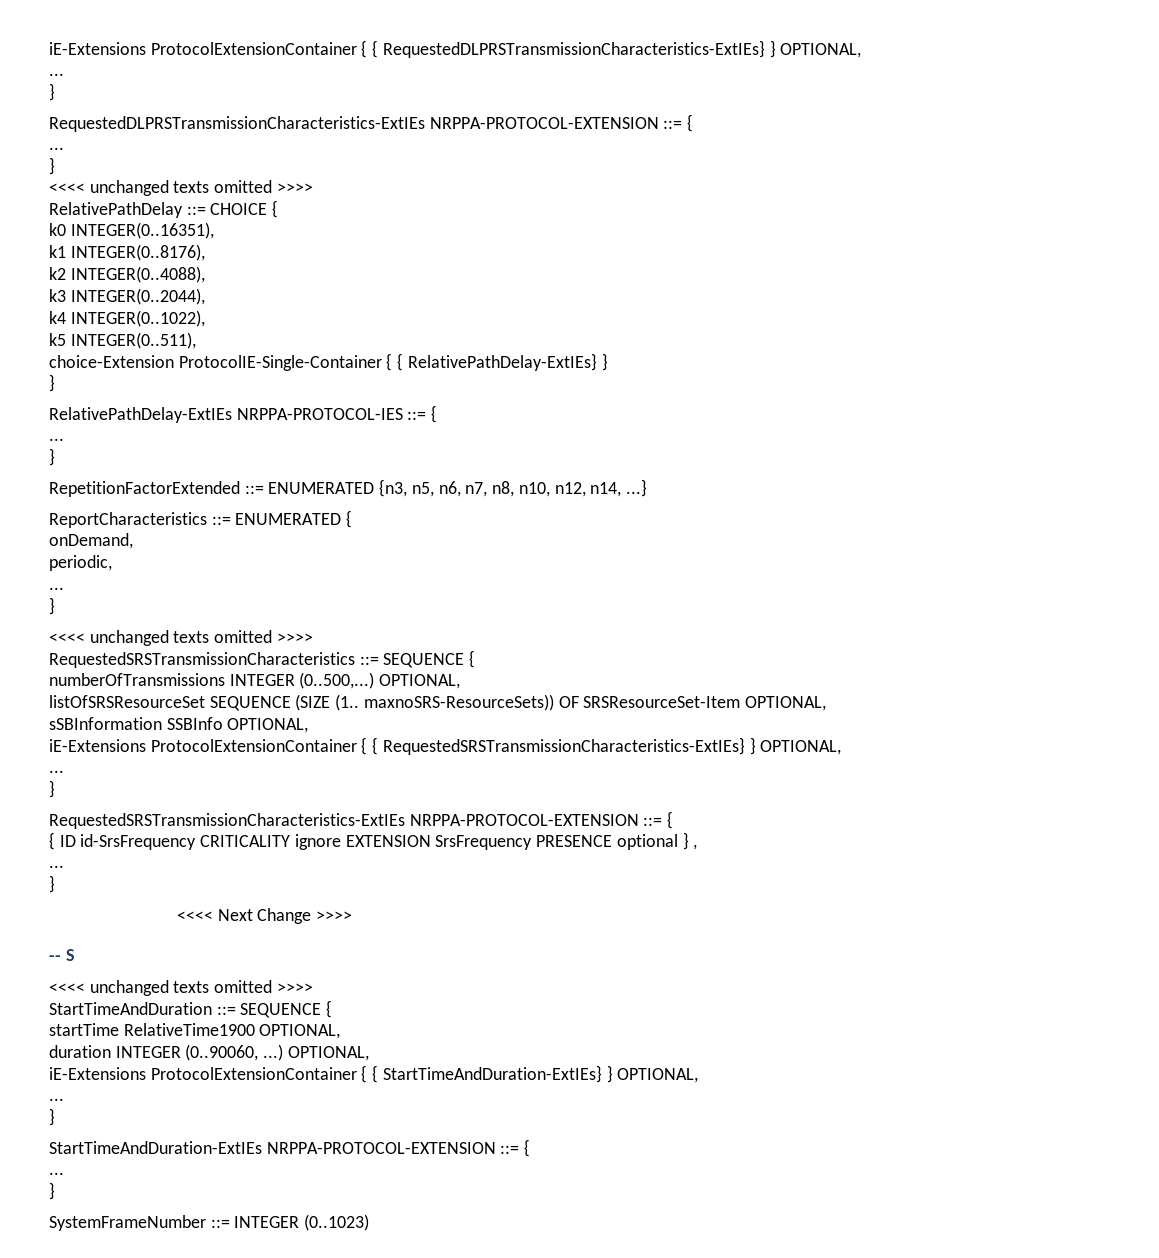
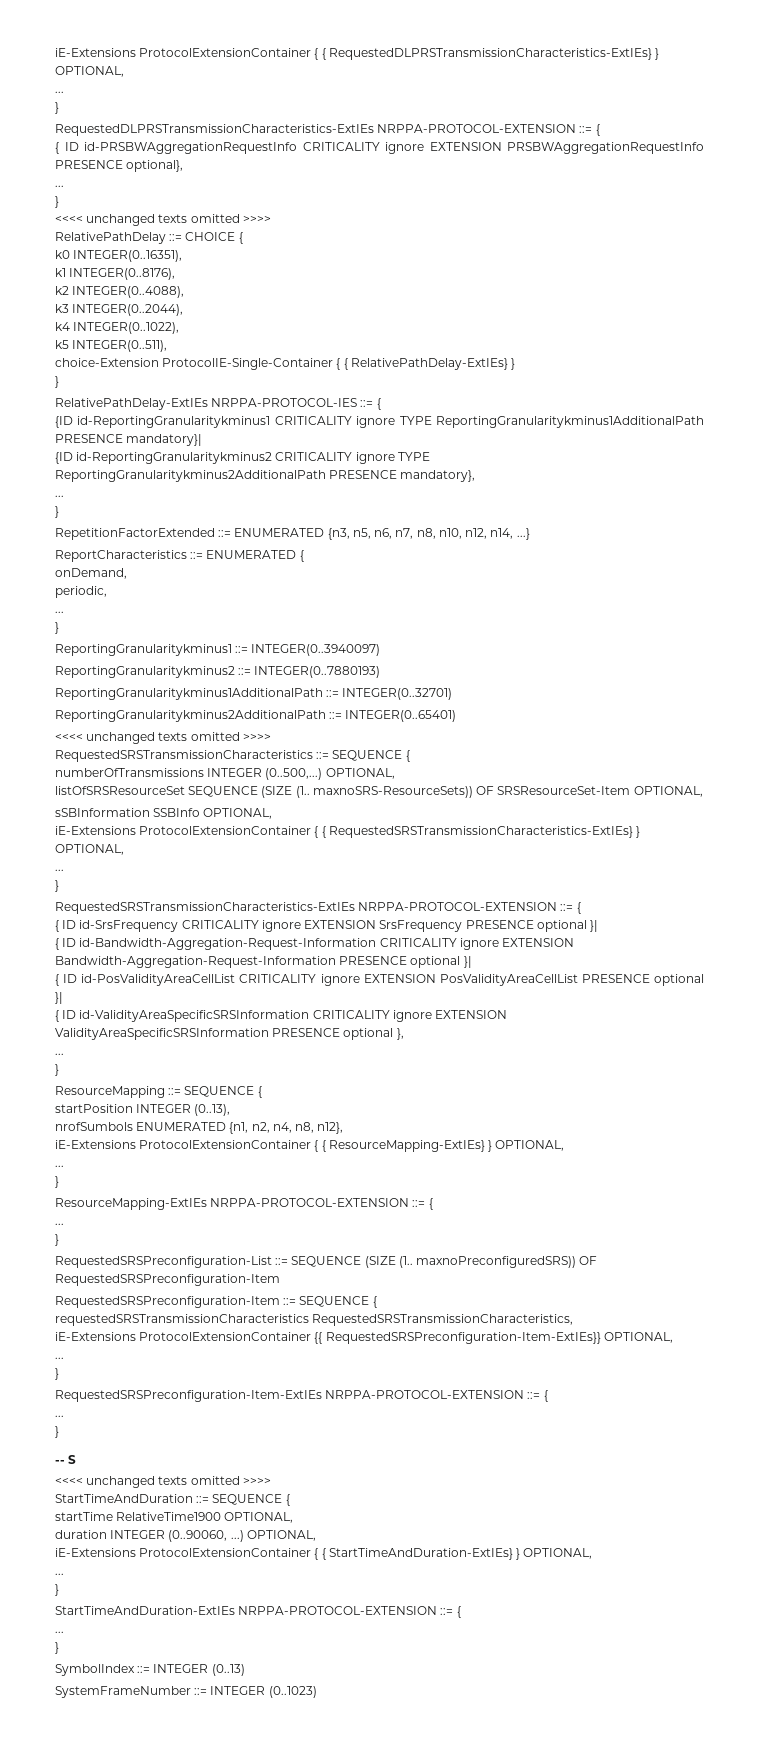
(694, 123) none -> [55,142,704,154] [55,160,184,172] // { ID id-PRSBWAggregationRequestInfo CRITICALITY ignore EXTENSION PRSBWAggregationRequestInfo PRESENCE optional},
(438, 414) none -> [55,416,704,428] [55,434,203,446] [55,452,430,464] [55,470,476,482] // {ID id-ReportingGranularitykminus1 CRITICALITY ignore TYPE ReportingGranularitykminus1AdditionalPath PRESENCE mandatory}| // {ID id-ReportingGranularitykminus2 CRITICALITY ignore TYPE ReportingGranularitykminus2AdditionalPath PRESENCE mandatory},
(55, 606) none -> [55,644,381,656] [55,666,381,678] [55,688,453,700] [55,710,457,722] // ReportingGranularitykminus1 ::= INTEGER(0..3940097) // ReportingGranularitykminus2 ::= INTEGER(0..7880193) // ReportingGranularitykminus1AdditionalPath ::= INTEGER(0..32701) // ReportingGranularitykminus2AdditionalPath ::= INTEGER(0..65401)
[682,832,698,850] [49,865,64,868] [49,875,55,893] [176,908,352,924] } , // ... // } // <<<< Next Change >>>> -> [590,920,599,932] [55,938,575,950] [55,956,472,968] [55,974,704,986] [55,992,63,1004] [55,1010,508,1022] [55,1028,404,1040] [55,1053,64,1055] [55,1064,59,1076] [55,1086,262,1098] [55,1104,231,1116] [55,1122,344,1134] [55,1140,565,1152] [55,1165,64,1167] [55,1176,59,1188] [55,1198,433,1210] [55,1223,64,1225] [55,1234,59,1246] [55,1256,598,1268] [55,1274,280,1286] [55,1296,377,1308] [55,1314,574,1326] [55,1332,673,1344] [55,1357,64,1359] [55,1368,59,1380] [55,1390,548,1402] [55,1415,64,1417] [55,1426,59,1438] }| // { ID id-Bandwidth-Aggregation-Request-Information CRITICALITY ignore EXTENSION Bandwidth-Aggregation-Request-Information PRESENCE optional }| // { ID id-PosValidityAreaCellList CRITICALITY ignore EXTENSION PosValidityAreaCellList PRESENCE optional }| // { ID id-ValidityAreaSpecificSRSInformation CRITICALITY ignore EXTENSION ValidityAreaSpecificSRSInformation PRESENCE optional }, // ... // } // ResourceMapping ::= SEQUENCE { // startPosition INTEGER (0..13), // nrofSumbols ENUMERATED {n1, n2, n4, n8, n12}, // iE-Extensions ProtocolExtensionContainer { { ResourceMapping-ExtIEs} } OPTIONAL, // ... // } // ResourceMapping-ExtIEs NRPPA-PROTOCOL-EXTENSION ::= { // ... // } // RequestedSRSPreconfiguration-List ::= SEQUENCE (SIZE (1.. maxnoPreconfiguredSRS)) OF RequestedSRSPreconfiguration-Item // RequestedSRSPreconfiguration-Item ::= SEQUENCE { // requestedSRSTransmissionCharacteristics RequestedSRSTransmissionCharacteristics, // iE-Extensions ProtocolExtensionContainer {{ RequestedSRSPreconfiguration-Item-ExtIEs}} OPTIONAL, // ... // } // RequestedSRSPreconfiguration-Item-ExtIEs NRPPA-PROTOCOL-EXTENSION ::= { // ... // }
(55, 1191) none -> [55,1664,245,1676] // SymbolIndex ::= INTEGER (0..13)

